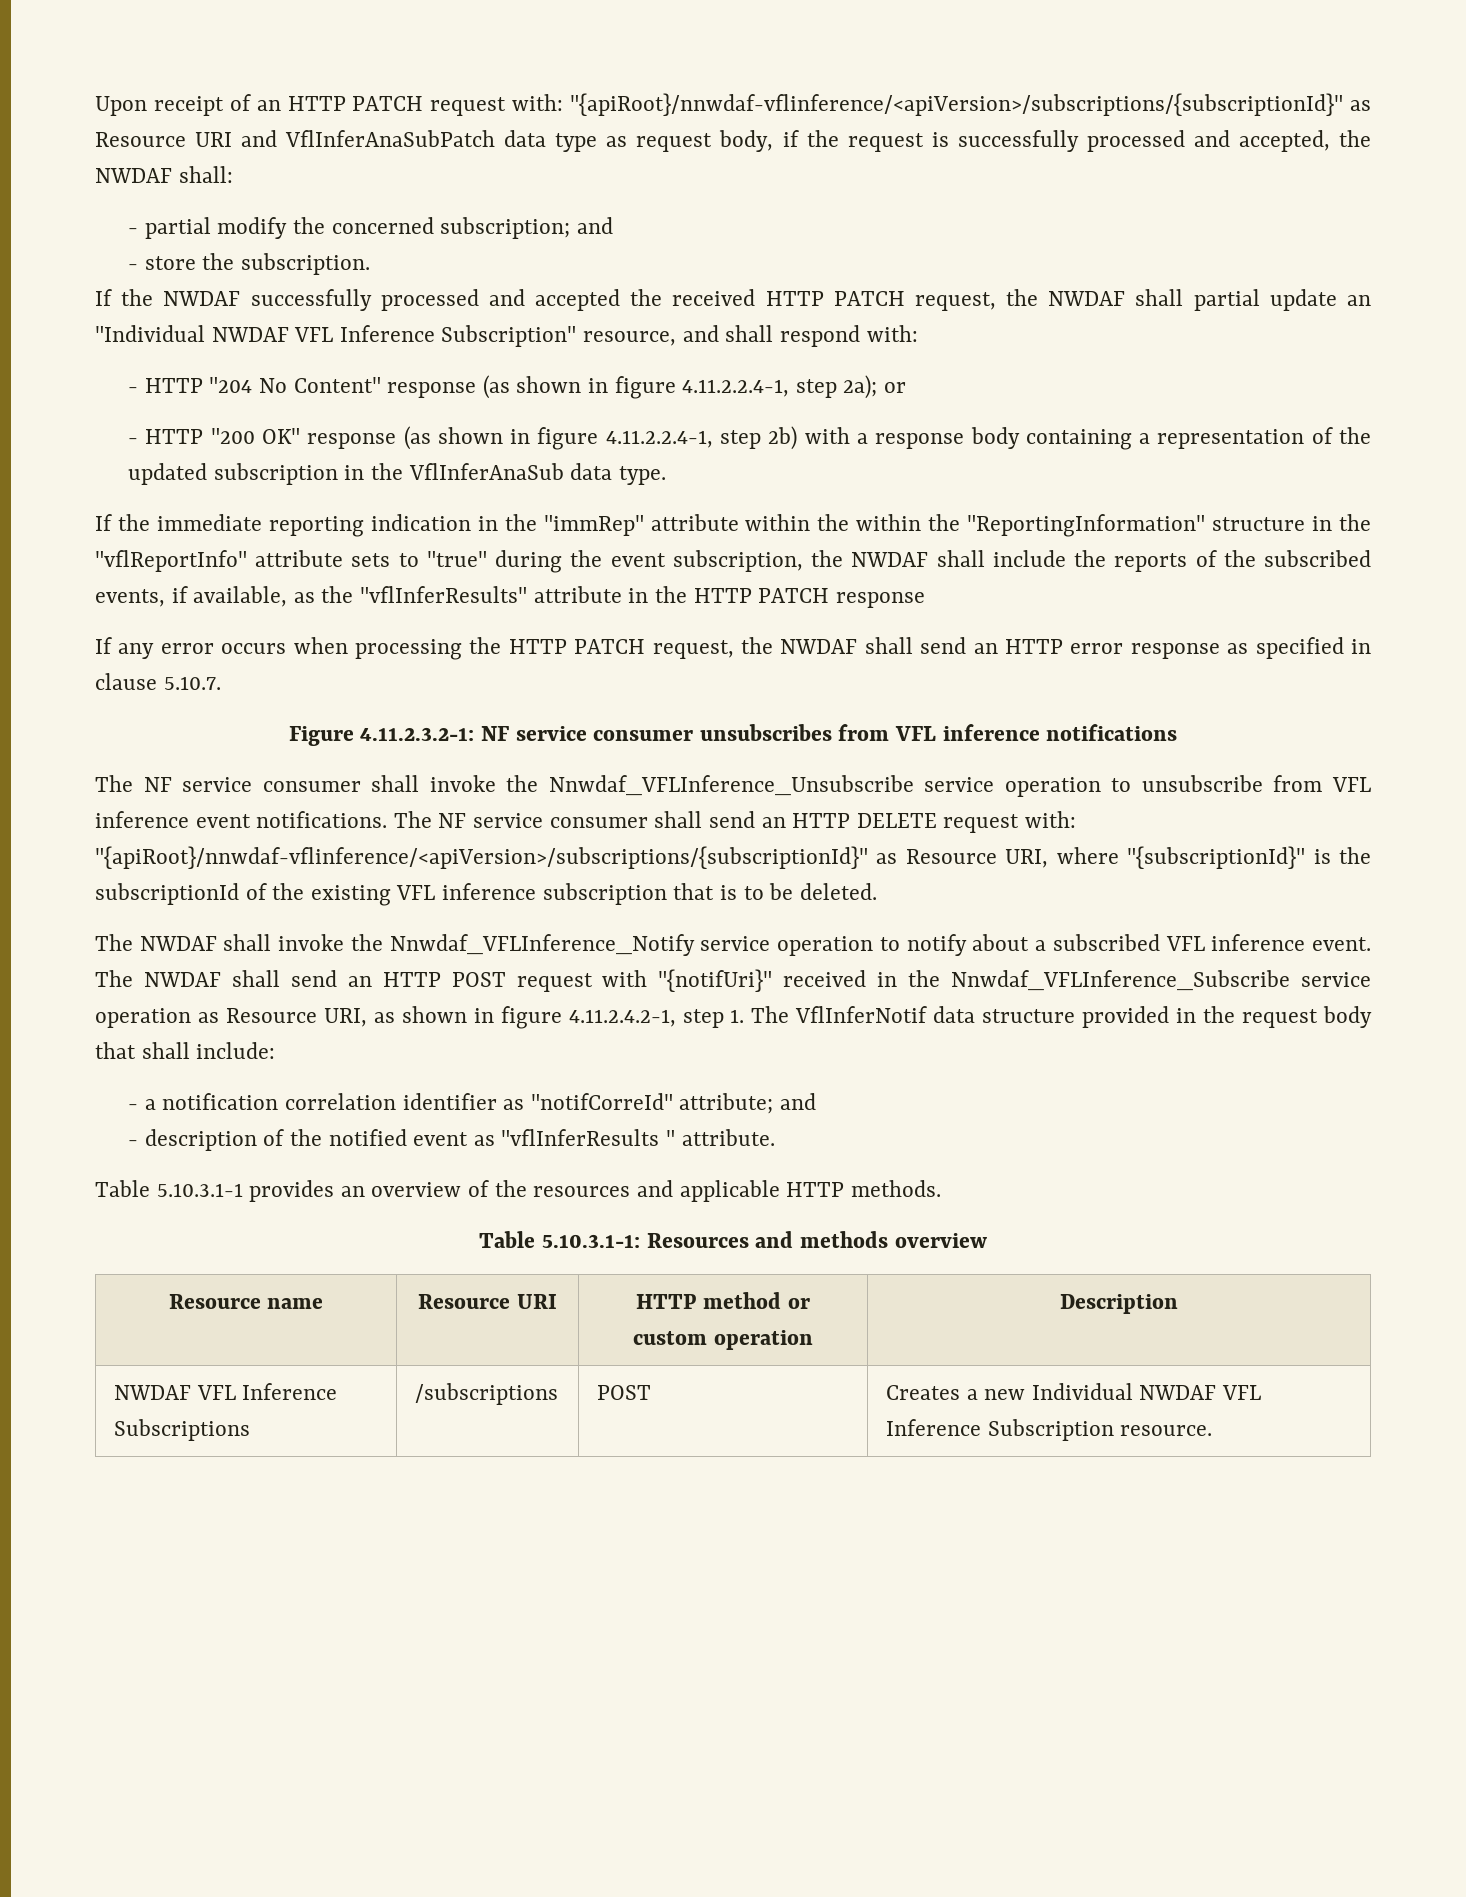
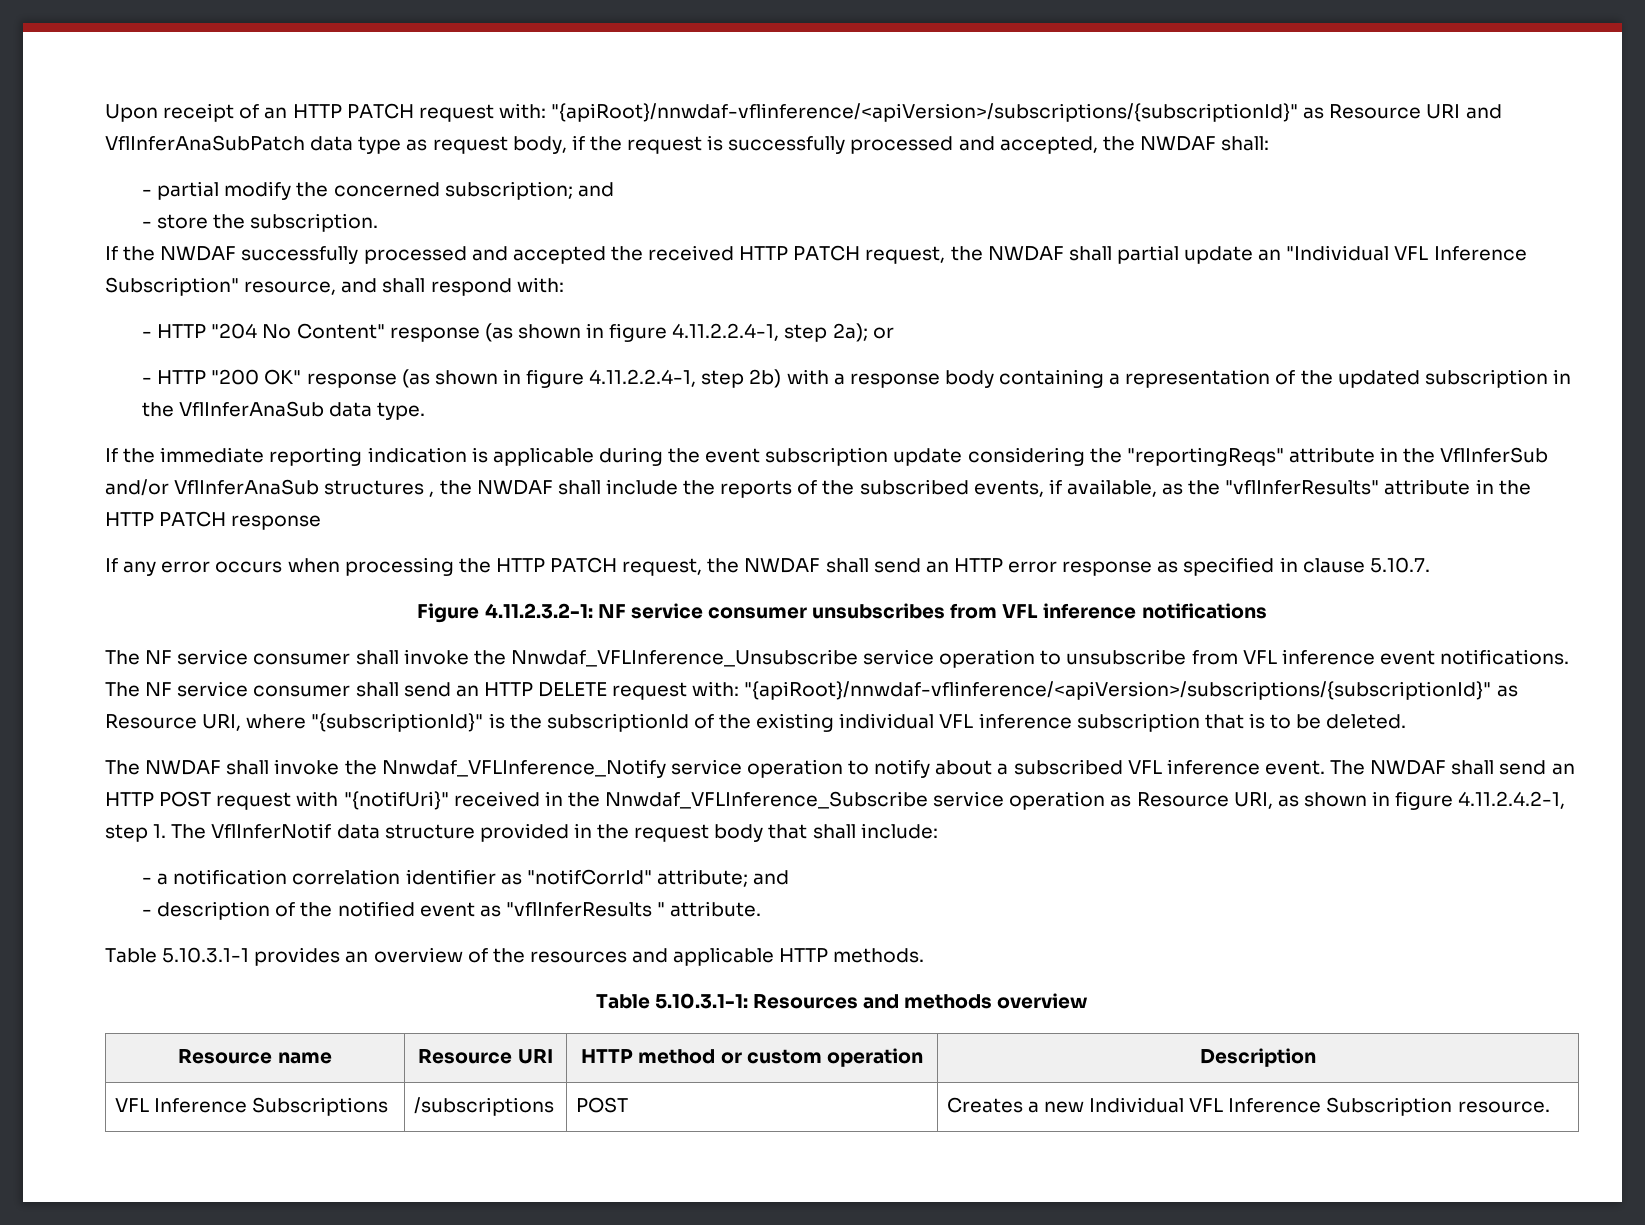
[211,327,289,342] NWDAF -> (1390, 253) none
[477,514,1371,537] [95,550,803,573] in the "immRep" attribute within the within the "ReportingInformation" structure in the "vflReportInfo" attribute sets to "true" during the event subscription, -> [471,447,1549,466] [105,479,435,497] is applicable during the event subscription update considering the "reportingReqs" attribute in the VflInferSub and/or VflInferAnaSub structures ,
(391, 895) none -> [839,713,935,729] individual
[530,1093,673,1110] "notifCorreId" -> [526,869,652,885] "notifCorrId"
[113,1385,191,1400] NWDAF -> (1316, 1057) none
[1139,1385,1217,1400] NWDAF -> (1185, 1105) none

